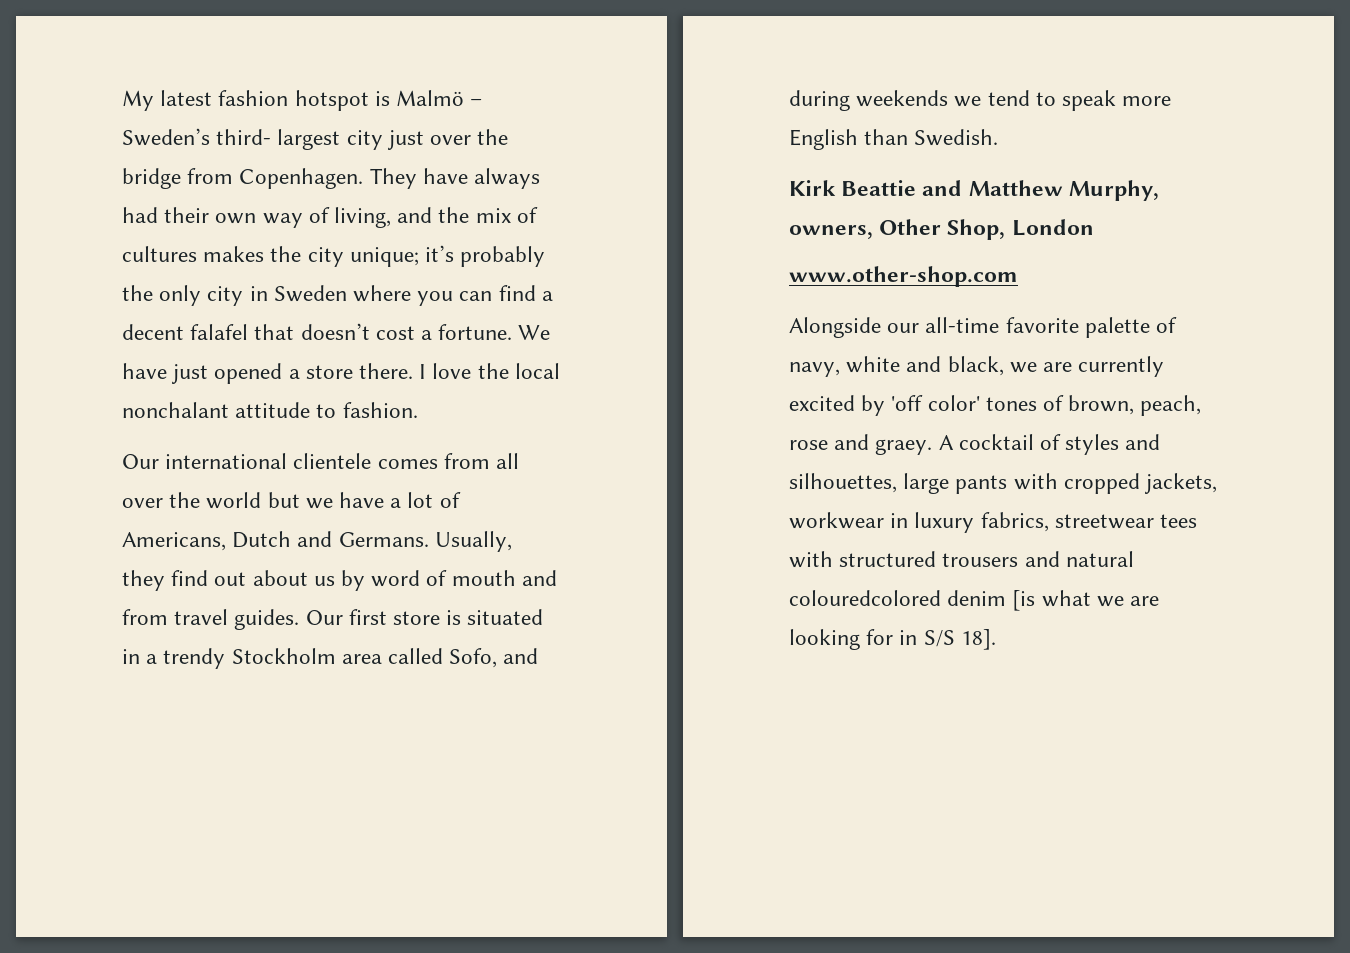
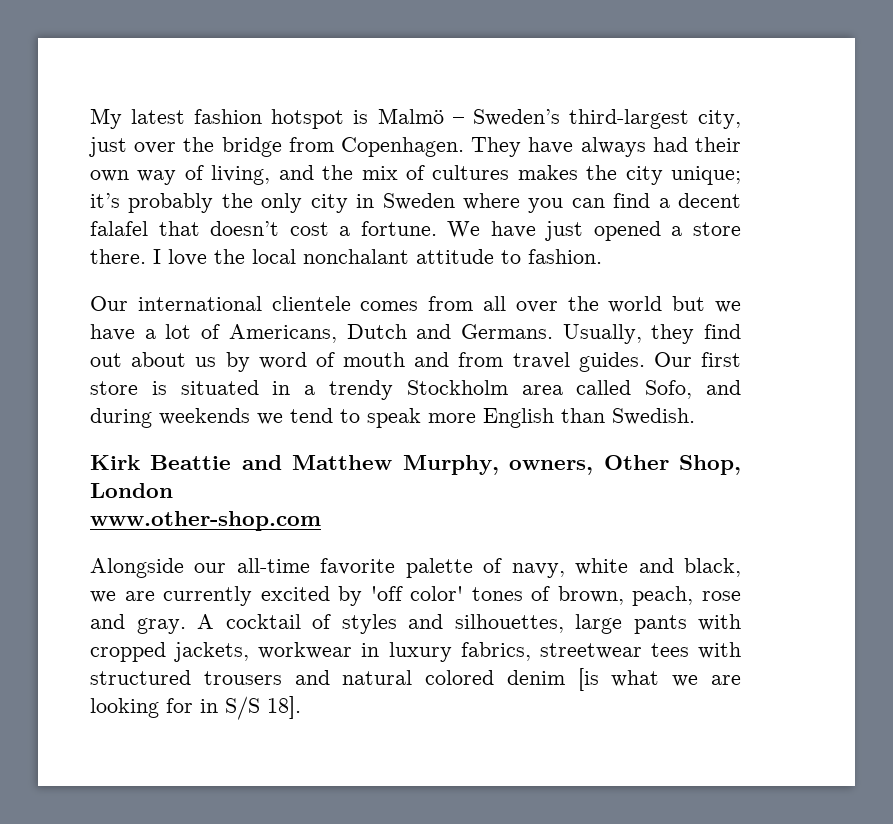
[216,129,383,150] third- largest city -> [568,109,741,129] third-largest city,
[875,439,933,455] graey. -> [136,618,186,634] gray.
[789,590,941,606] colouredcolored -> [425,670,495,685] colored

